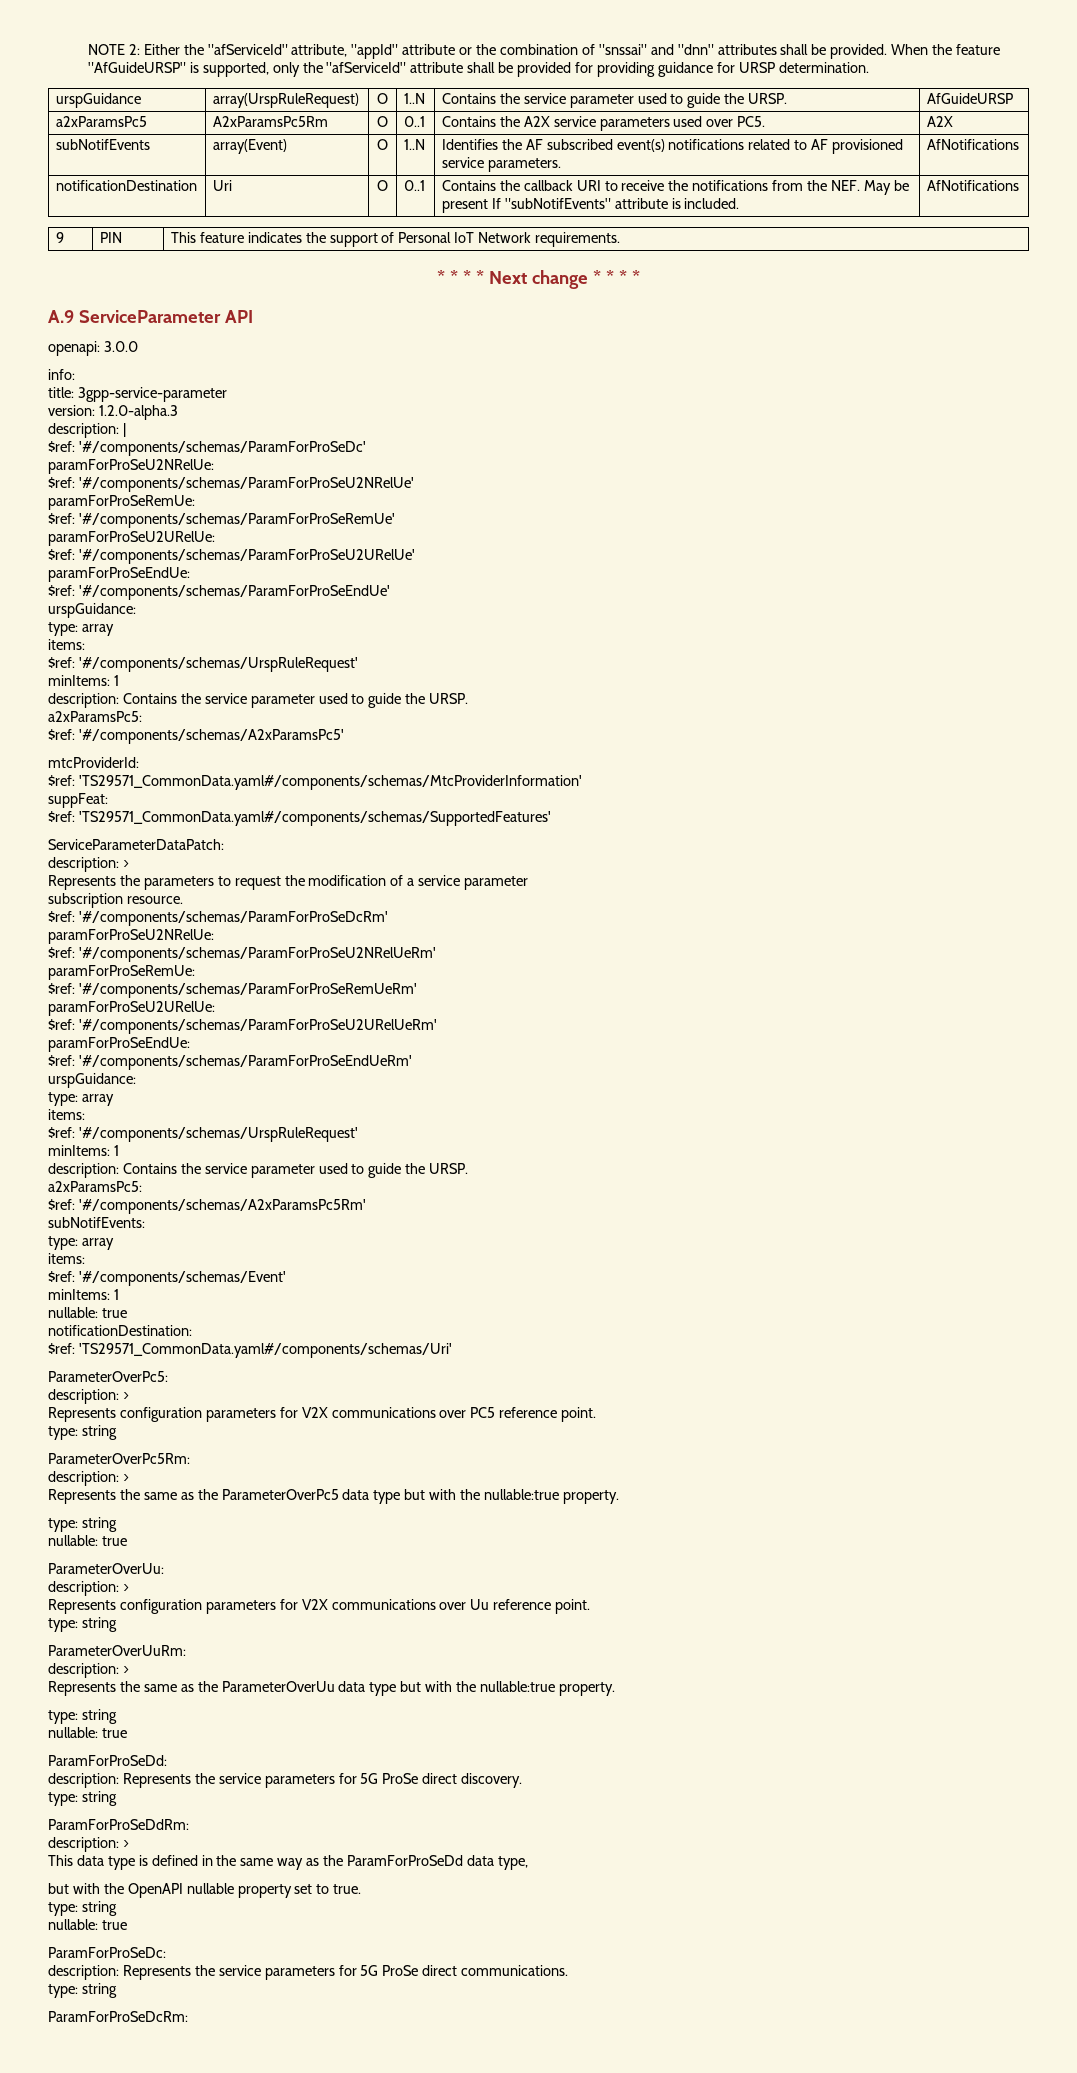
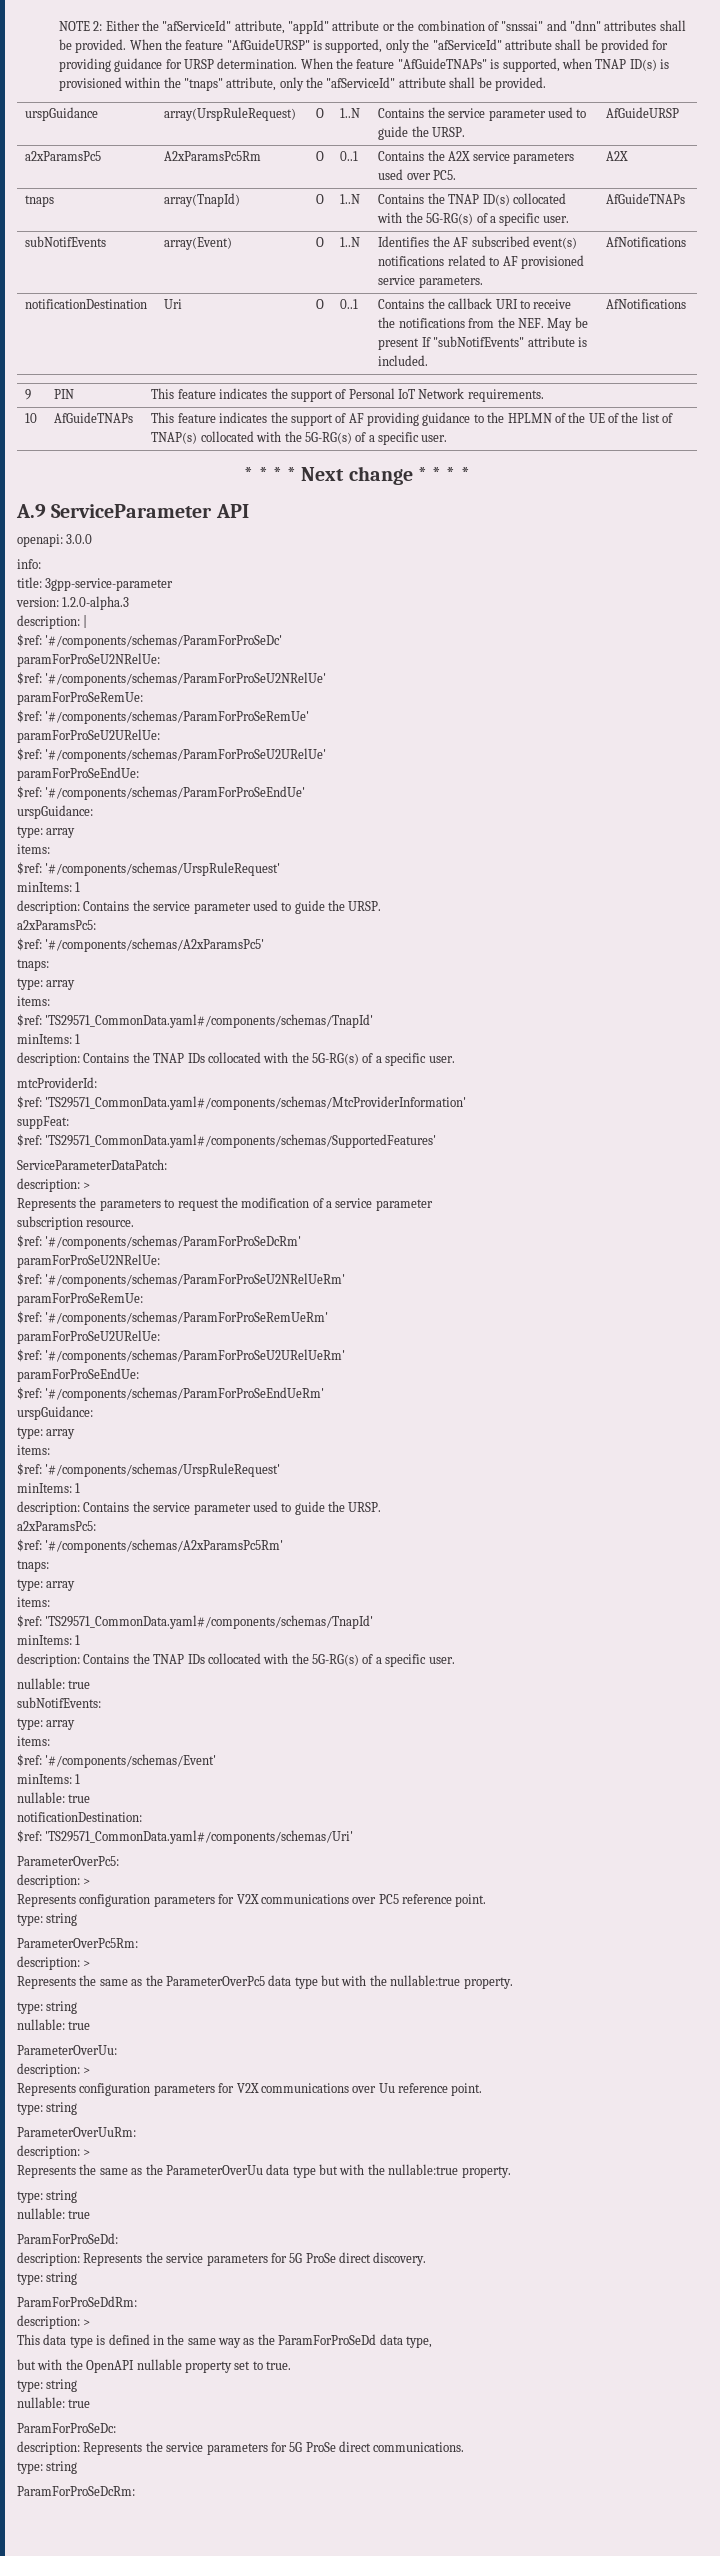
(869, 67) none -> [300,58,670,72] [58,77,546,91] When the feature "AfGuideTNAPs" is supported, when TNAP ID(s) is provisioned within the "tnaps" attribute, only the "afServiceId" attribute shall be provided.
(953, 121) none -> [25,195,55,207] [164,193,241,207] [315,194,324,204] [340,194,361,204] [378,193,566,206] [377,212,569,226] [606,193,686,204] // tnaps | array(TnapId) | O | 1..N | Contains the TNAP ID(s) collocated with the 5G-RG(s) of a specific user. | AfGuideTNAPs
(621, 239) none -> [25,413,38,423] [54,412,134,423] [151,412,674,426] [151,431,448,445] // 10 | AfGuideTNAPs | This feature indicates the support of AF providing guidance to the HPLMN of the UE of the list of TNAP(s) collocated with the 5G-RG(s) of a specific user.
(344, 736) none -> [17,959,49,971] [17,978,76,990] [17,996,50,1006] [17,1014,374,1028] [17,1034,81,1044] [17,1052,455,1066] // tnaps: // type: array // items: // $ref: 'TS29571_CommonData.yaml#/components/schemas/TnapId' // minItems: 1 // description: Contains the TNAP IDs collocated with the 5G-RG(s) of a specific user.
(366, 1206) none -> [17,1560,49,1572] [17,1579,76,1591] [17,1597,50,1607] [17,1615,374,1629] [17,1635,81,1645] [17,1653,455,1667] [17,1678,91,1689] // tnaps: // type: array // items: // $ref: 'TS29571_CommonData.yaml#/components/schemas/TnapId' // minItems: 1 // description: Contains the TNAP IDs collocated with the 5G-RG(s) of a specific user. // nullable: true

